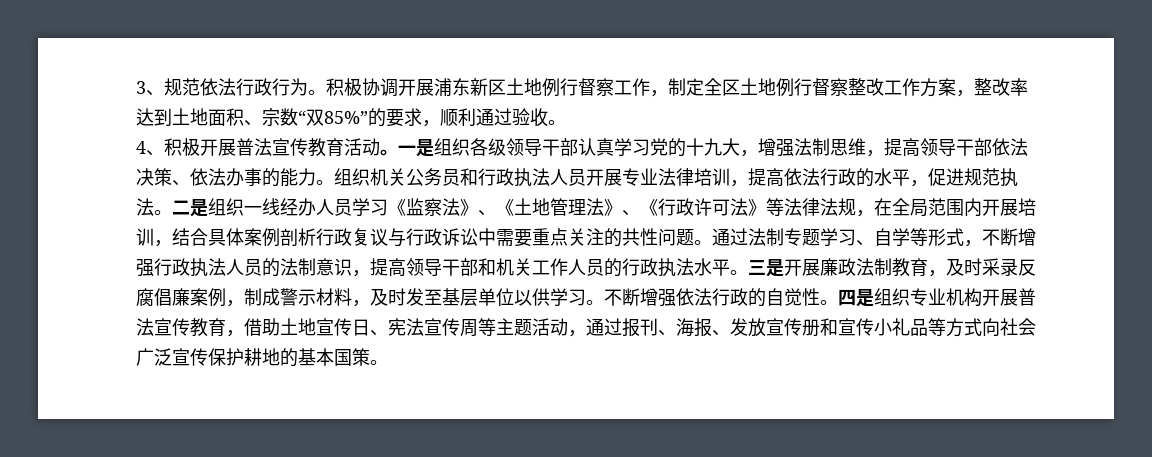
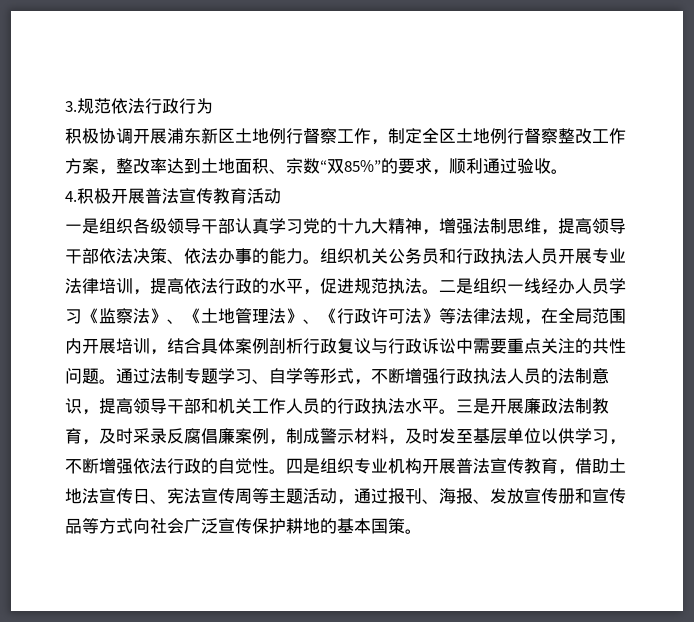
[136,81,164,96] 3、 -> [65,101,77,112] 3.
[308,90,326,95] 。 -> (213, 106) //
[136,141,164,156] 4、 -> [65,191,77,202] 4.
[380,149,398,156] 。 -> (281, 196) //
(740, 147) none -> [388,218,422,234] 精神
[586,300,604,305] 。 -> [609,439,626,445] ，
(316, 327) none -> [82,488,99,504] 法
[874,318,910,336] 小礼 -> (626, 496) none

